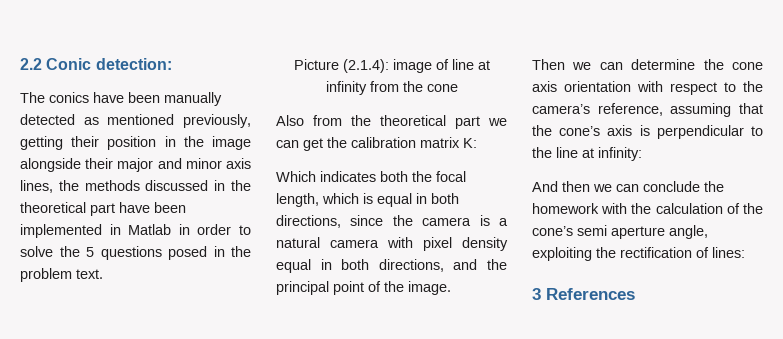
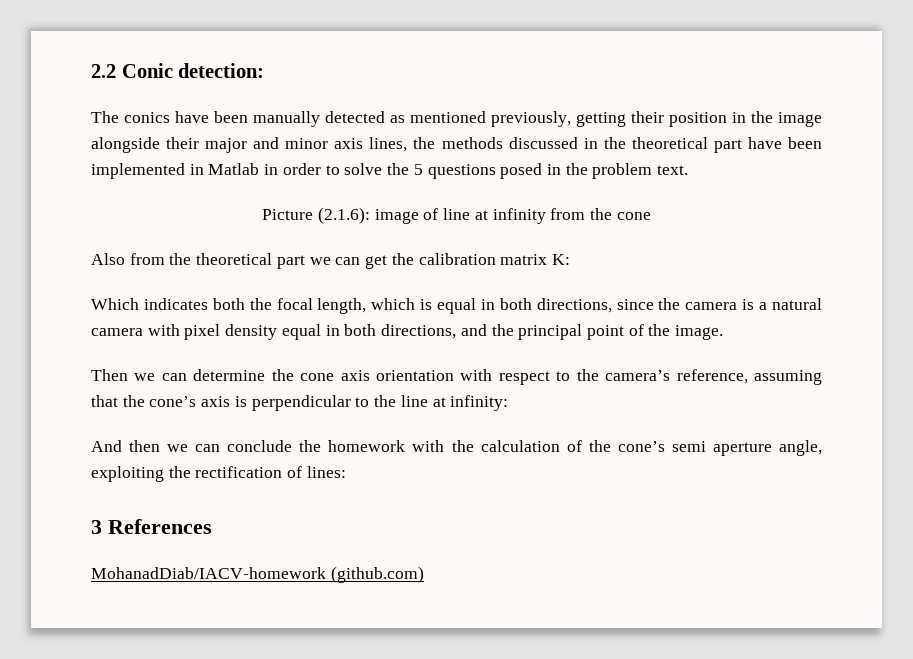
[342,59,389,73] (2.1.4): -> [317,207,370,224] (2.1.6):
(635, 294) none -> [91,566,424,583] // MohanadDiab/IACV-homework (github.com)

